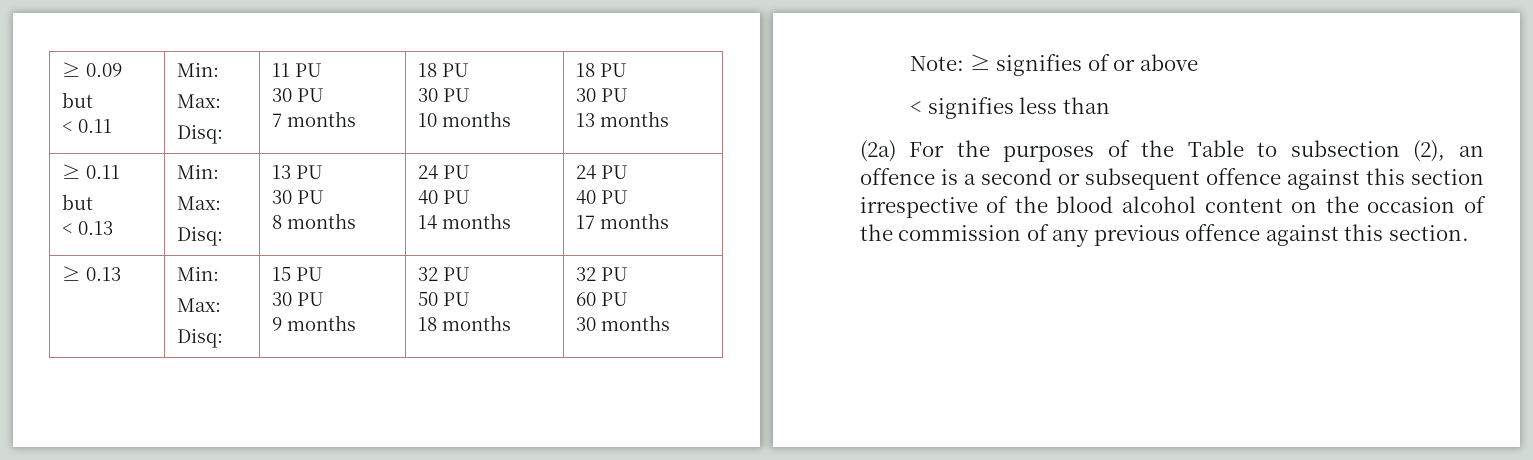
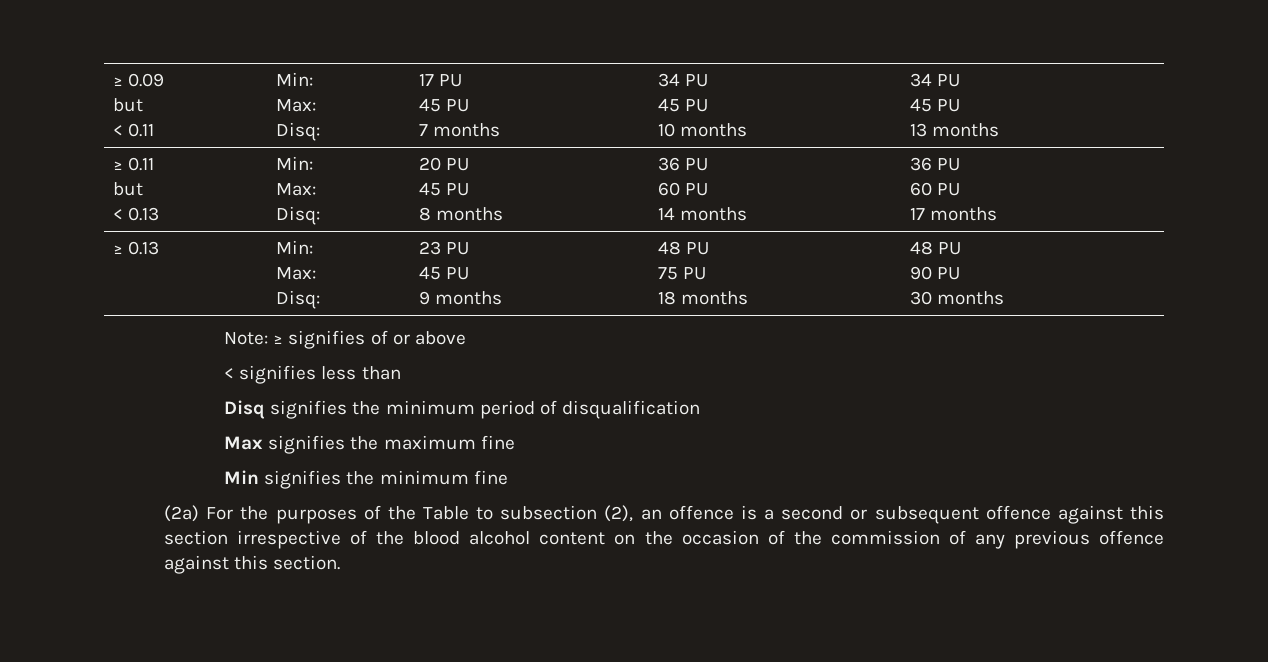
[272,63,323,77] [272,88,293,102] 11 PU // 30 -> [418,74,462,87] [418,98,441,112] 17 PU // 45
[418,63,470,77] [418,88,439,102] 18 PU // 30 -> [657,73,708,87] [657,98,680,112] 34 PU // 45
[576,63,628,77] [576,88,597,102] 18 PU // 30 -> [909,73,960,87] [909,98,932,112] 34 PU // 45
[272,165,324,179] [272,190,293,204] 13 PU // 30 -> [418,157,469,171] [418,182,441,196] 20 PU // 45
[418,165,471,179] [418,190,439,204] 24 PU // 40 -> [657,157,708,171] [657,182,680,196] 36 PU // 60
[576,165,629,179] [576,190,597,204] 24 PU // 40 -> [909,157,960,171] [909,182,932,196] 36 PU // 60
[272,267,324,281] [272,292,293,306] 15 PU // 30 -> [418,241,469,255] [418,266,441,280] 23 PU // 45
[418,267,471,281] [418,292,439,306] 32 PU // 50 -> [657,241,709,255] [657,267,678,280] 48 PU // 75
[576,267,629,281] [576,292,597,306] 32 PU // 60 -> [909,241,961,255] [909,266,932,280] 48 PU // 90
(1110, 105) none -> [224,400,700,419] [224,435,515,454] [224,470,508,489] // Disq signifies the minimum period of disqualification // Max signifies the maximum fine // Min signifies the minimum fine

